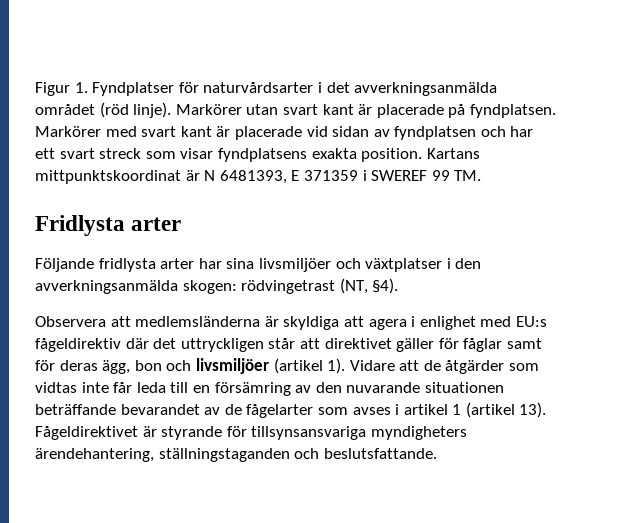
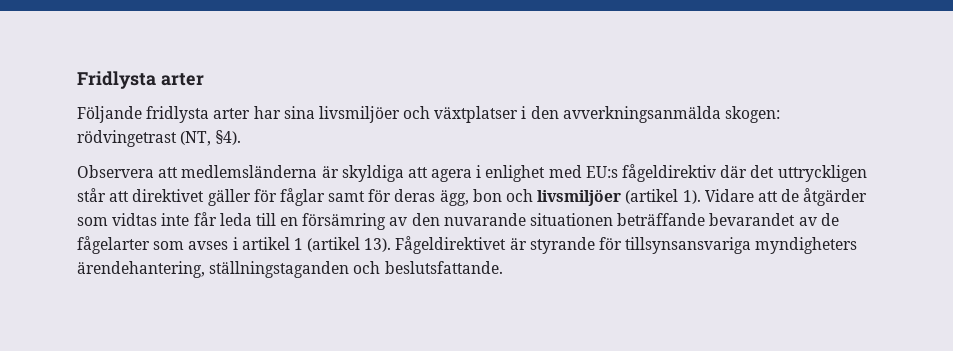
[35,82,498,96] [35,102,556,118] [35,126,534,140] [35,148,480,162] [35,170,482,184] Figur 1. Fyndplatser för naturvårdsarter i det avverkningsanmälda området (röd linje). Markörer utan svart kant är placerade på fyndplatsen. Markörer med svart kant är placerade vid sidan av fyndplatsen och har ett svart streck som visar fyndplatsens exakta position. Kartans mittpunktskoordinat är N 6481393, E 371359 i SWEREF 99 TM. // -> (77, 80) none

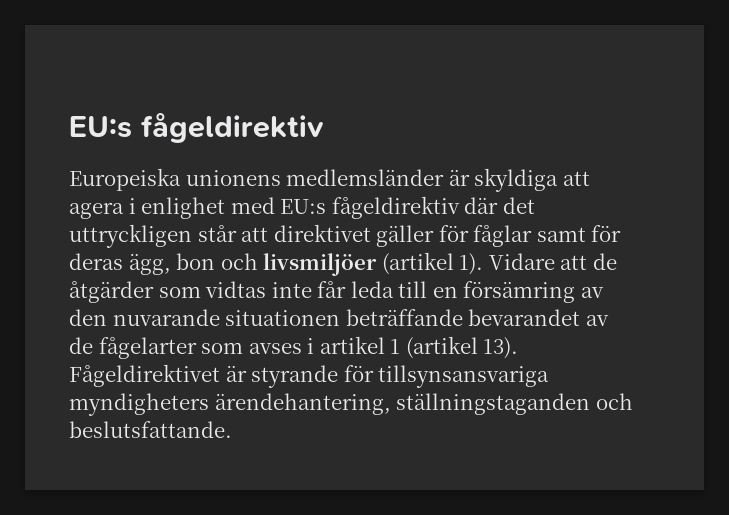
[77,71,204,89] [77,106,781,123] [77,130,242,147] [77,165,318,178] Fridlysta arter // Följande fridlysta arter har sina livsmiljöer och växtplatser i den avverkningsanmälda skogen: rödvingetrast (NT, §4). // Observera att medlemsländerna -> [69,113,324,143] [69,168,445,191] EU:s fågeldirektiv // Europeiska unionens medlemsländer

